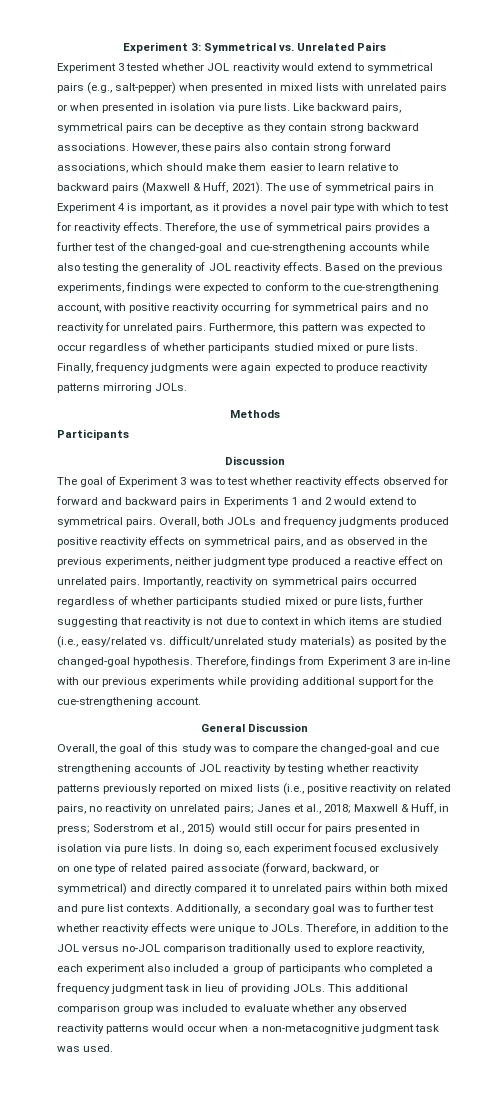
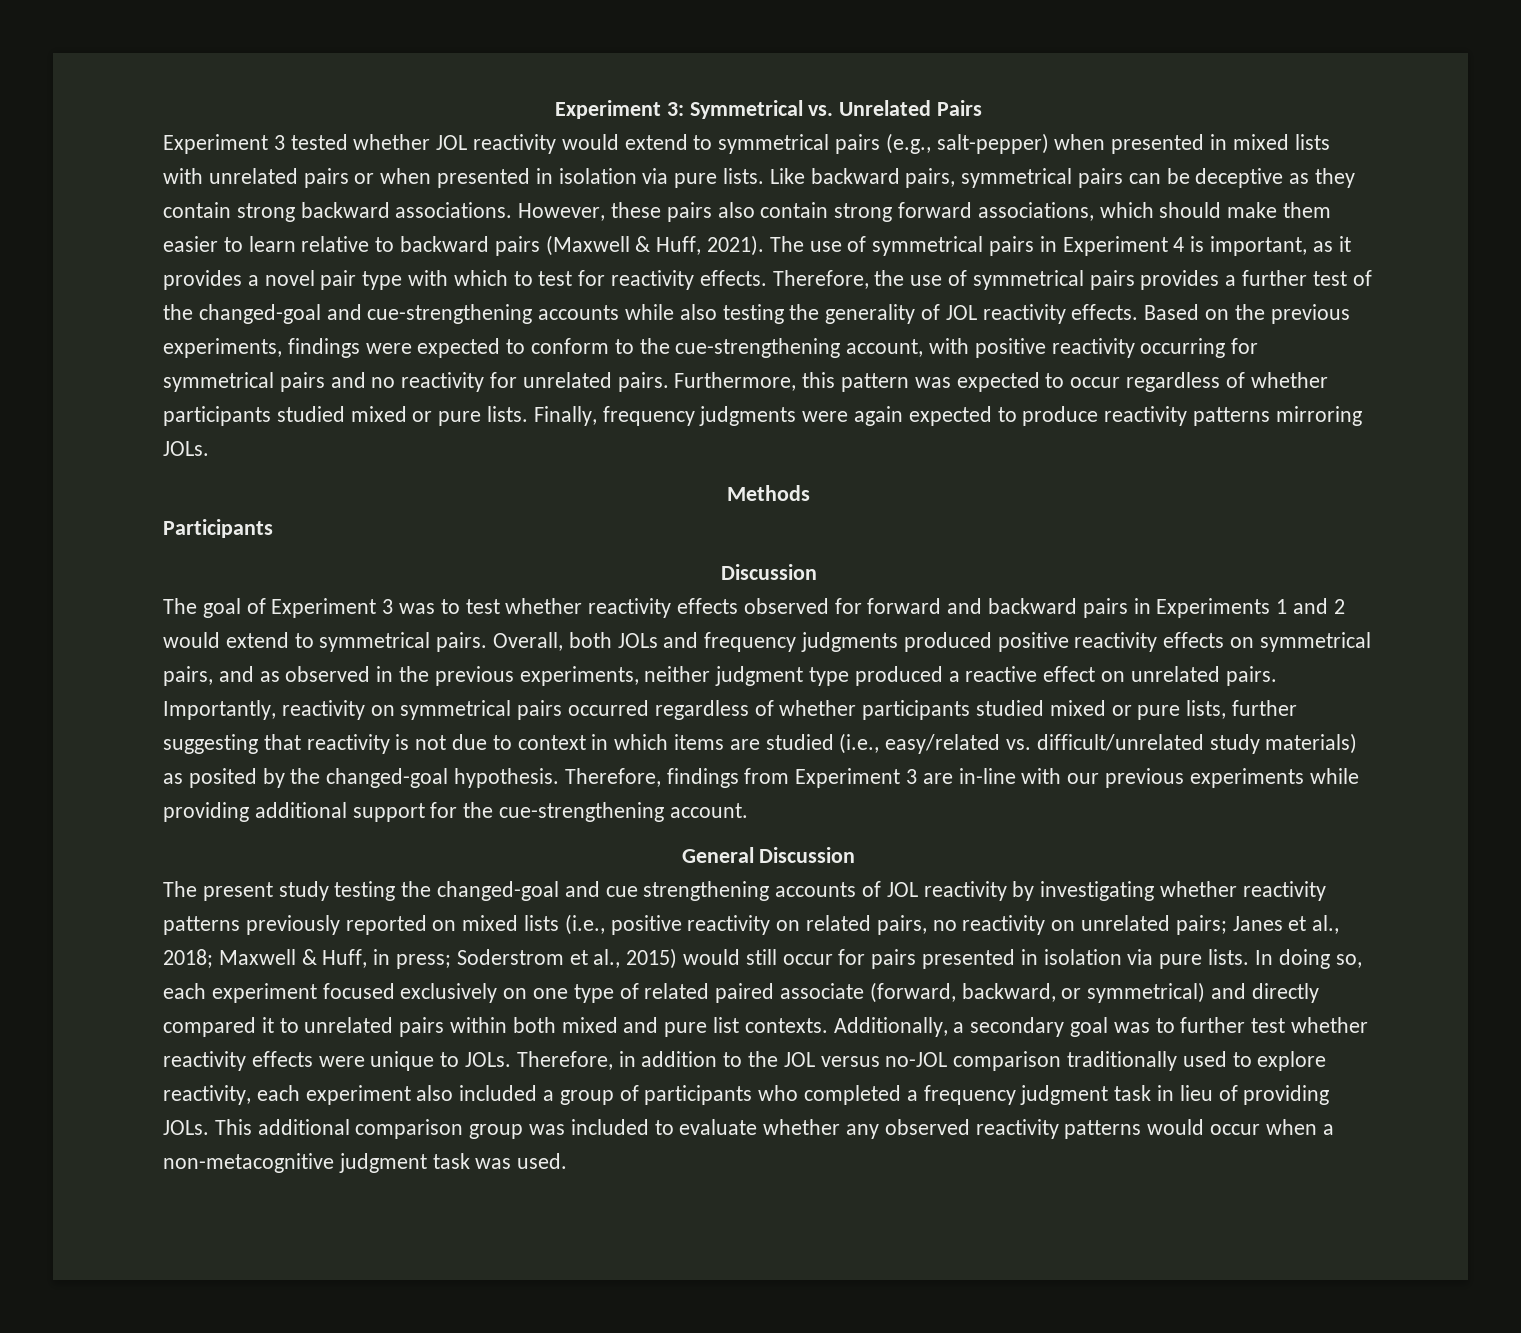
[57,743,298,754] Overall, the goal of this study was to compare -> [163,881,396,901] The present study testing
[286,764,324,774] testing -> [1040,881,1155,901] investigating

